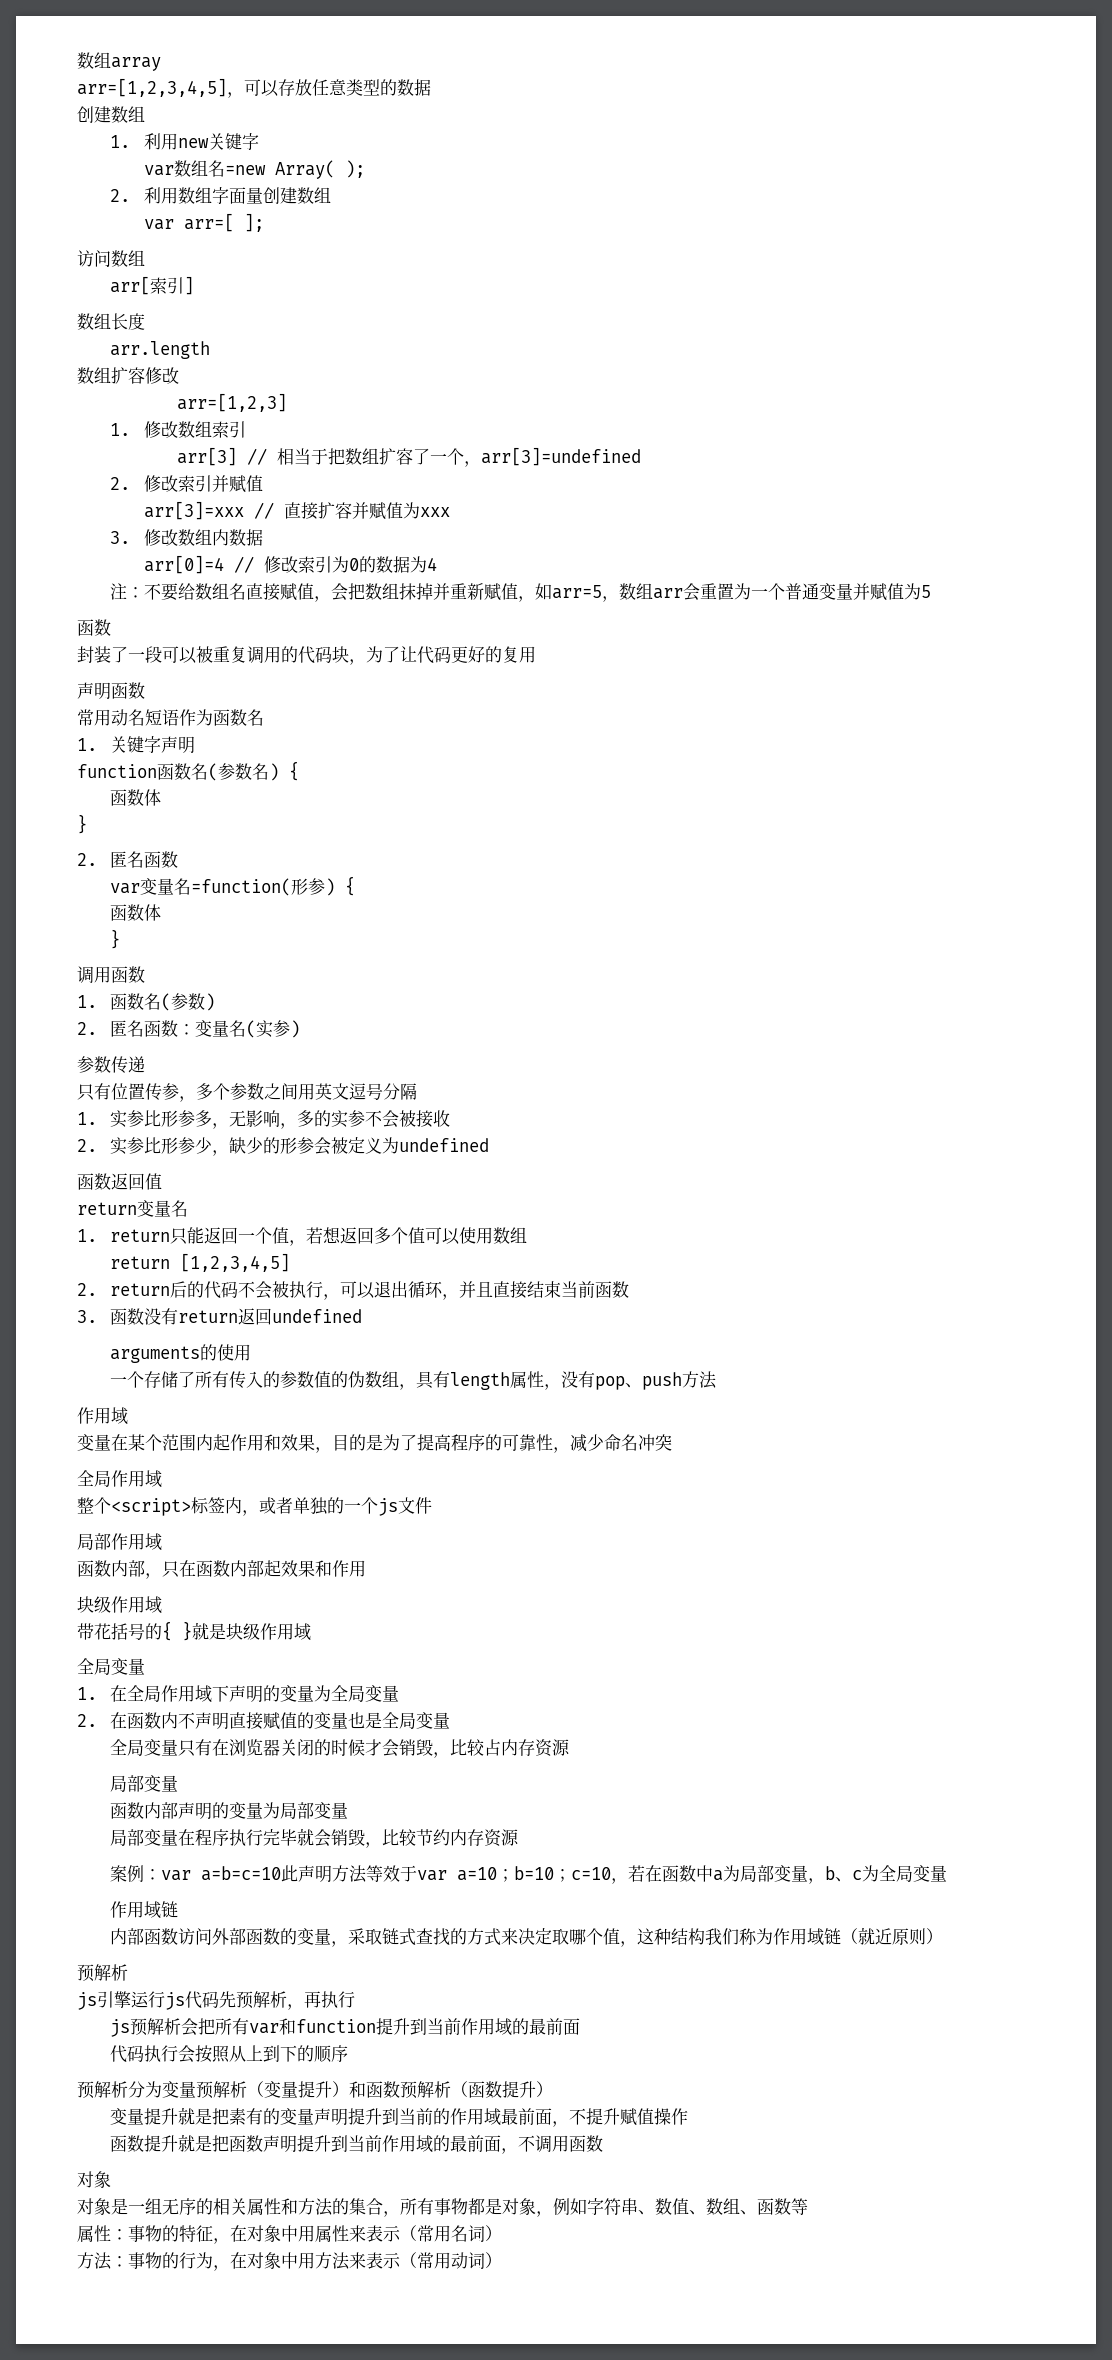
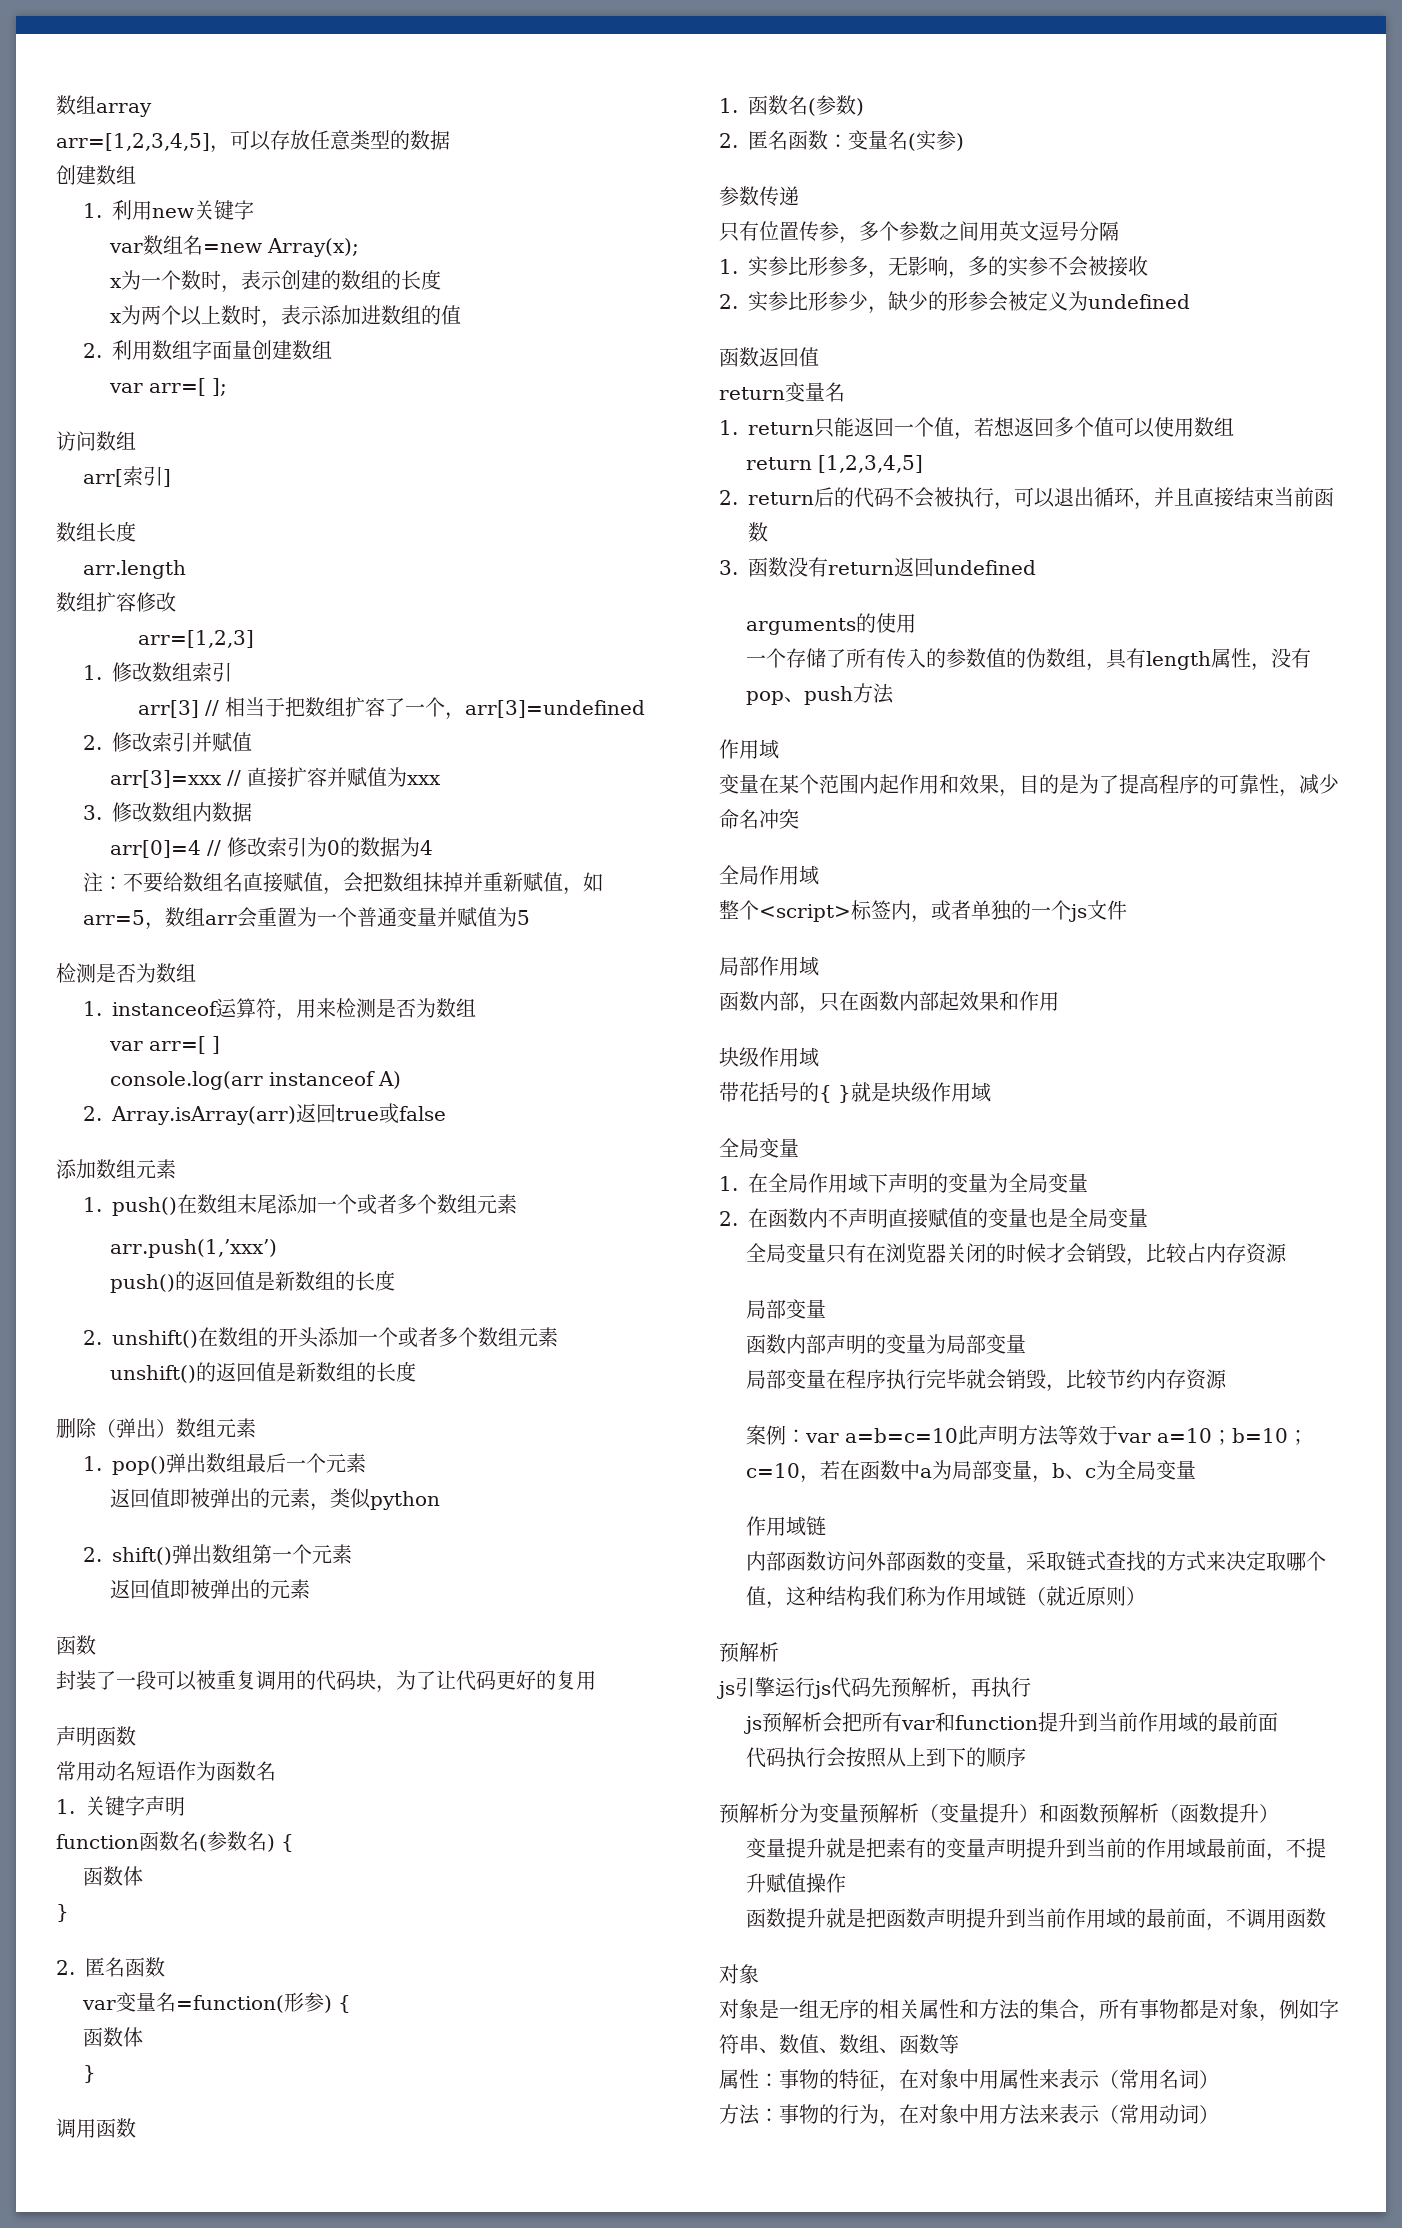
[274,160,365,179] Array( ); -> [267,238,360,257] [110,269,442,293] [110,305,462,328] Array(x); // x为一个数时，表示创建的数组的长度 // x为两个以上数时，表示添加进数组的值
(932, 591) none -> [56,963,196,983] [83,998,477,1021] [109,1036,221,1054] [110,1071,402,1090] [83,1103,447,1125] [56,1159,176,1179] [83,1194,518,1216] [110,1239,278,1258] [110,1270,396,1293] [83,1327,559,1348] [110,1361,417,1383] [56,1418,256,1438] [83,1453,367,1475] [110,1488,441,1511] [83,1544,353,1565] [110,1579,311,1599] // 检测是否为数组 // 1. instanceof运算符，用来检测是否为数组 // var arr=[ ] // console.log(arr instanceof A) // 2. Array.isArray(arr)返回true或false // 添加数组元素 // 1. push()在数组末尾添加一个或者多个数组元素 // arr.push(1,’xxx’) // push()的返回值是新数组的长度 // 2. unshift()在数组的开头添加一个或者多个数组元素 // unshift()的返回值是新数组的长度 // 删除（弹出）数组元素 // 1. pop()弹出数组最后一个元素 // 返回值即被弹出的元素，类似python // 2. shift()弹出数组第一个元素 // 返回值即被弹出的元素

